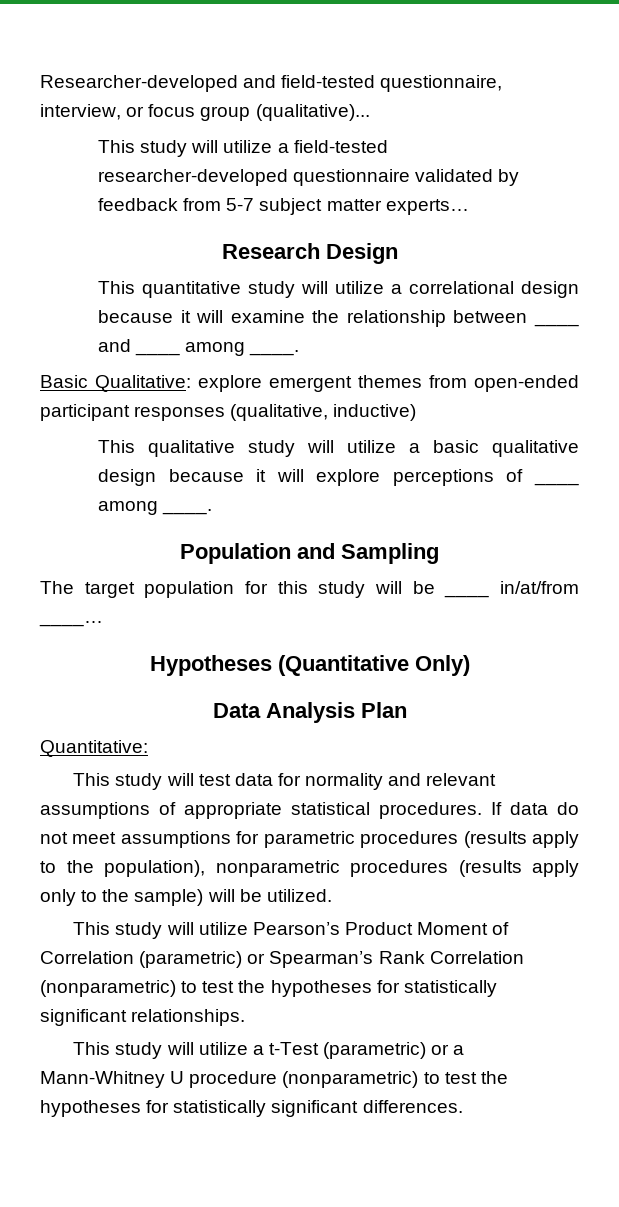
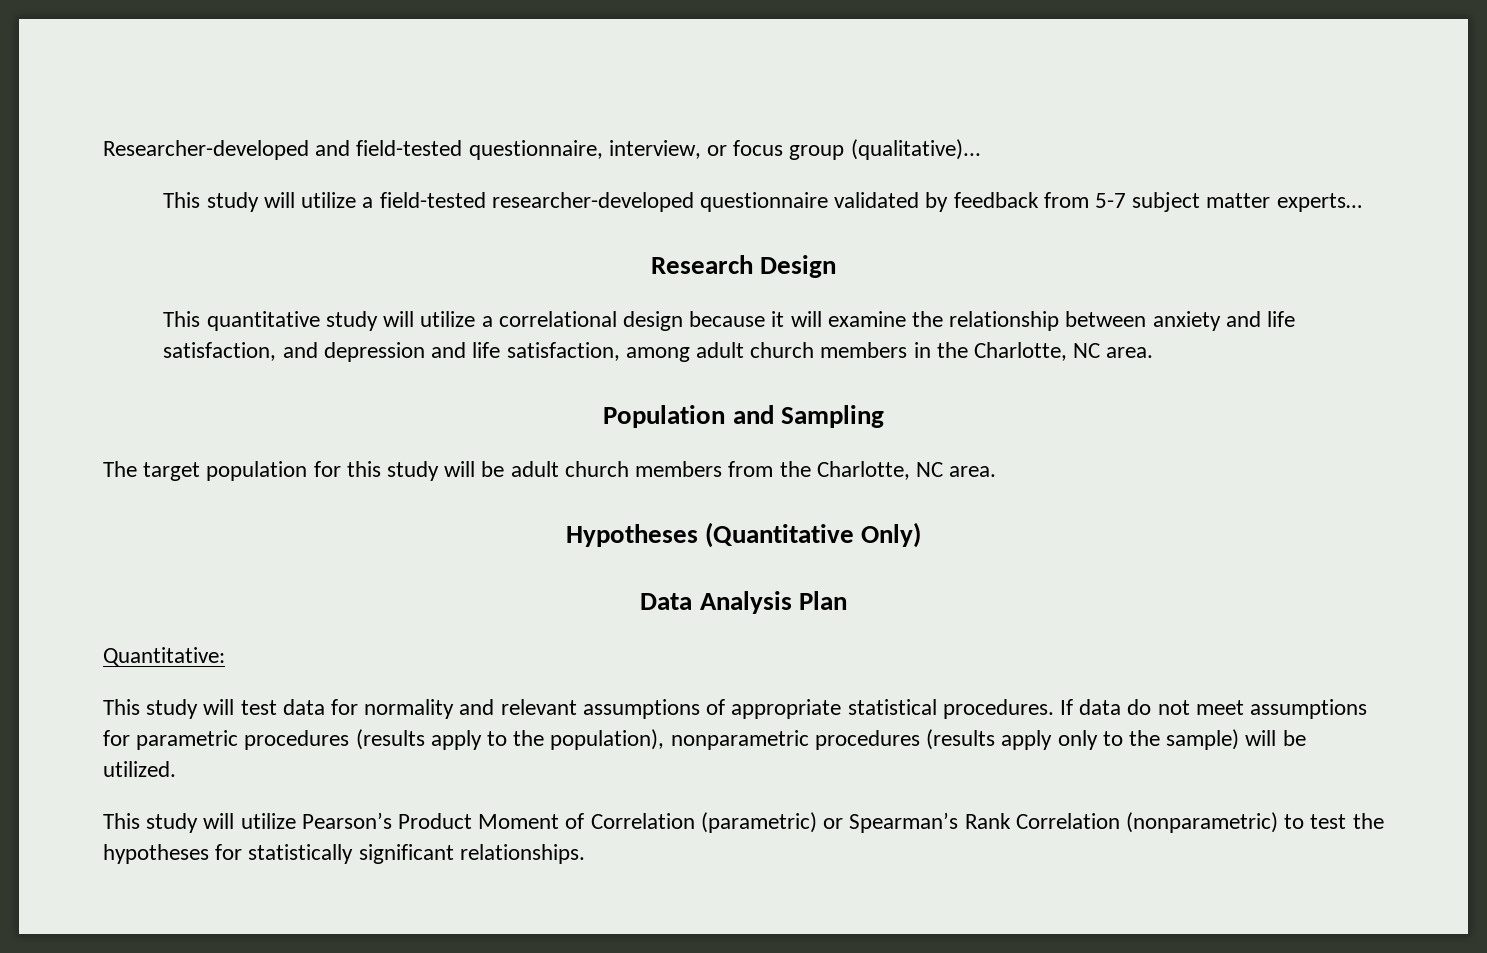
[534,323,579,327] [97,339,131,352] [135,342,300,356] [40,375,579,392] [40,404,417,421] [97,440,579,457] [97,469,524,486] [534,482,579,486] [97,501,213,515] ____ and ____ among ____. // Basic Qualitative: explore emergent themes from open-ended participant responses (qualitative, inductive) // This qualitative study will utilize a basic qualitative design because it will explore perceptions of ____ among ____. -> [1152,311,1296,331] [163,342,1154,362] anxiety and life satisfaction, and depression and life satisfaction, among adult church members in the Charlotte, NC area.
[444,594,490,598] [500,581,579,594] [39,621,103,627] ____ in/at/from ____… -> [510,461,997,480] adult church members from the Charlotte, NC area.
[73,1042,465,1059] [40,1071,508,1088] [40,1100,463,1117] // This study will utilize a t-Test (parametric) or a Mann-Whitney U procedure (nonparametric) to test the hypotheses for statistically significant differences. -> (585, 854) none

